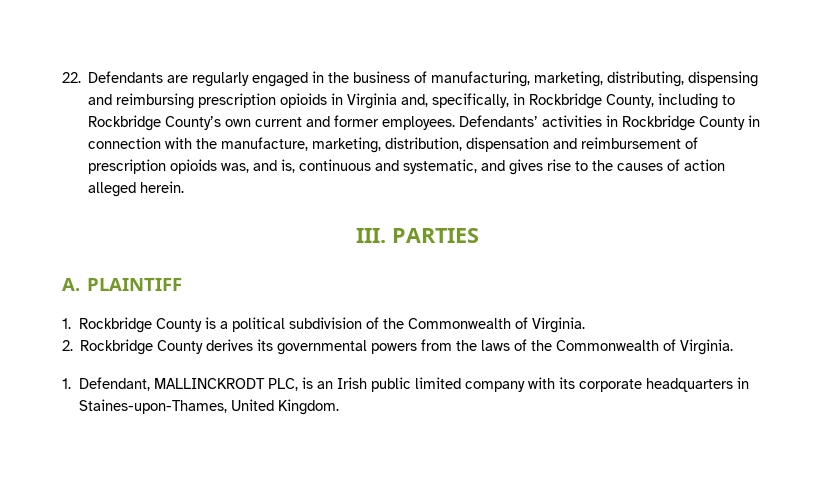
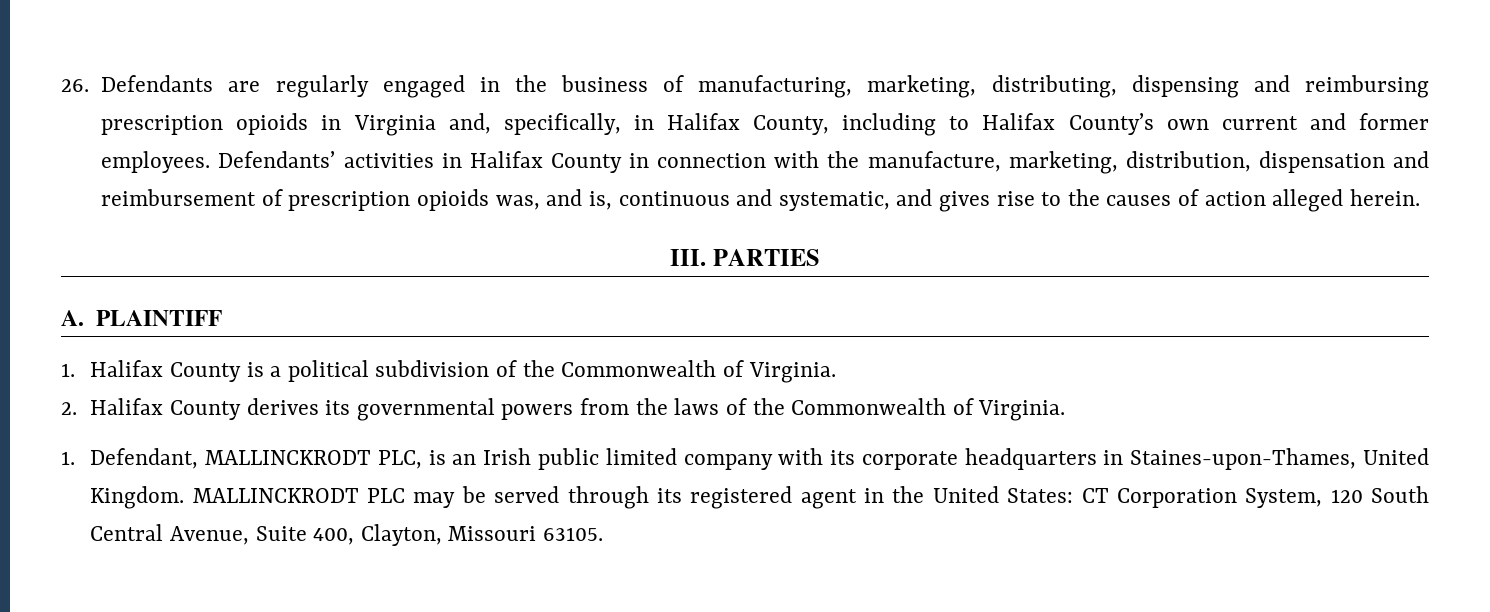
[62,72,81,83] 22. -> [61,79,89,92] 26.
[529,93,603,109] Rockbridge -> [667,113,741,130] Halifax
[88,115,162,131] Rockbridge -> [982,113,1056,130] Halifax
[622,115,696,131] Rockbridge -> [469,151,543,168] Halifax
[79,317,153,333] Rockbridge -> [90,360,164,377] Halifax
[80,339,154,355] Rockbridge -> [90,398,164,415] Halifax
(340, 407) none -> [192,486,1430,509] [90,524,604,546] MALLINCKRODT PLC may be served through its registered agent in the United States: CT Corporation System, 120 South Central Avenue, Suite 400, Clayton, Missouri 63105.

